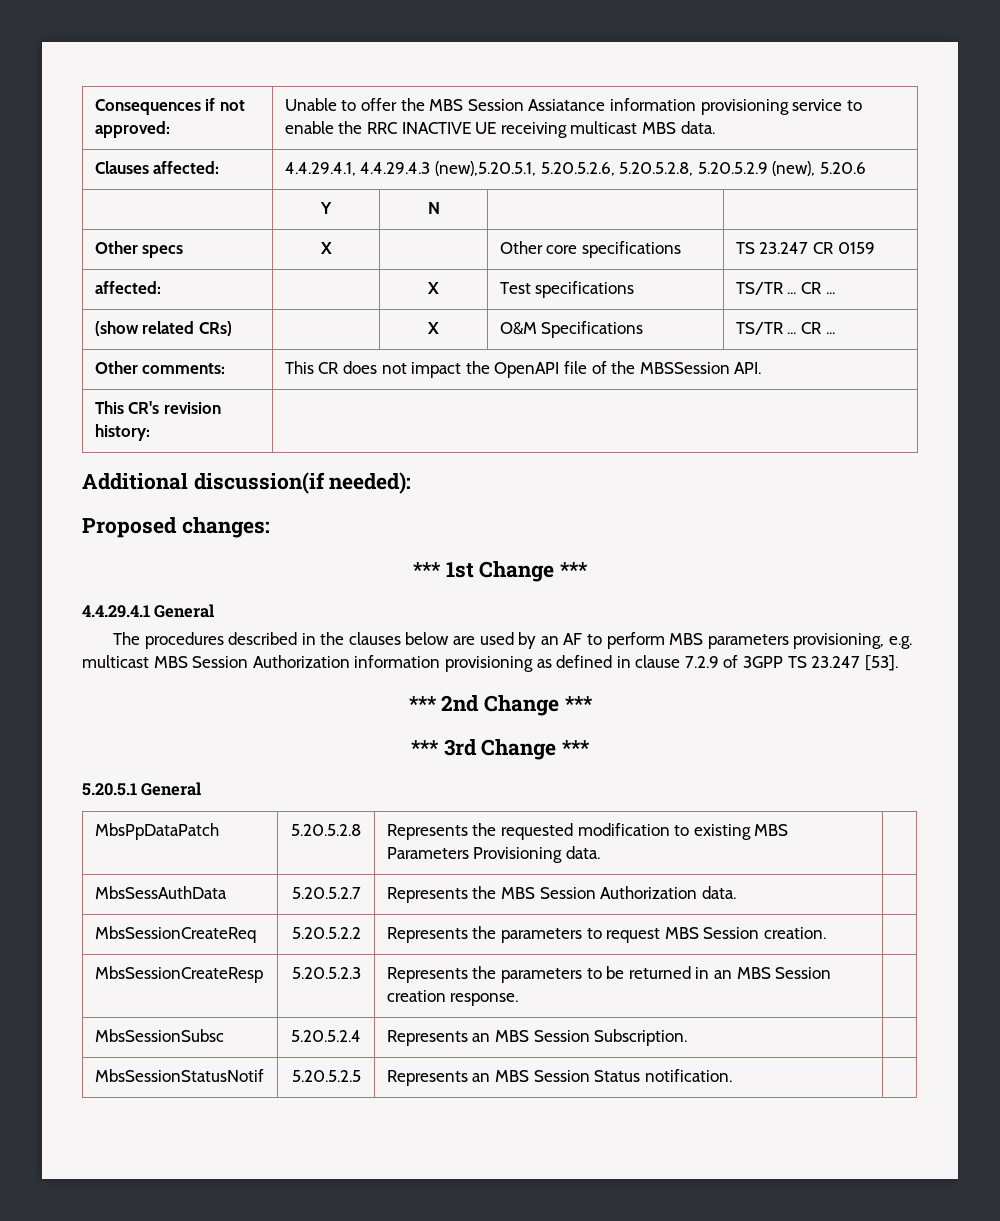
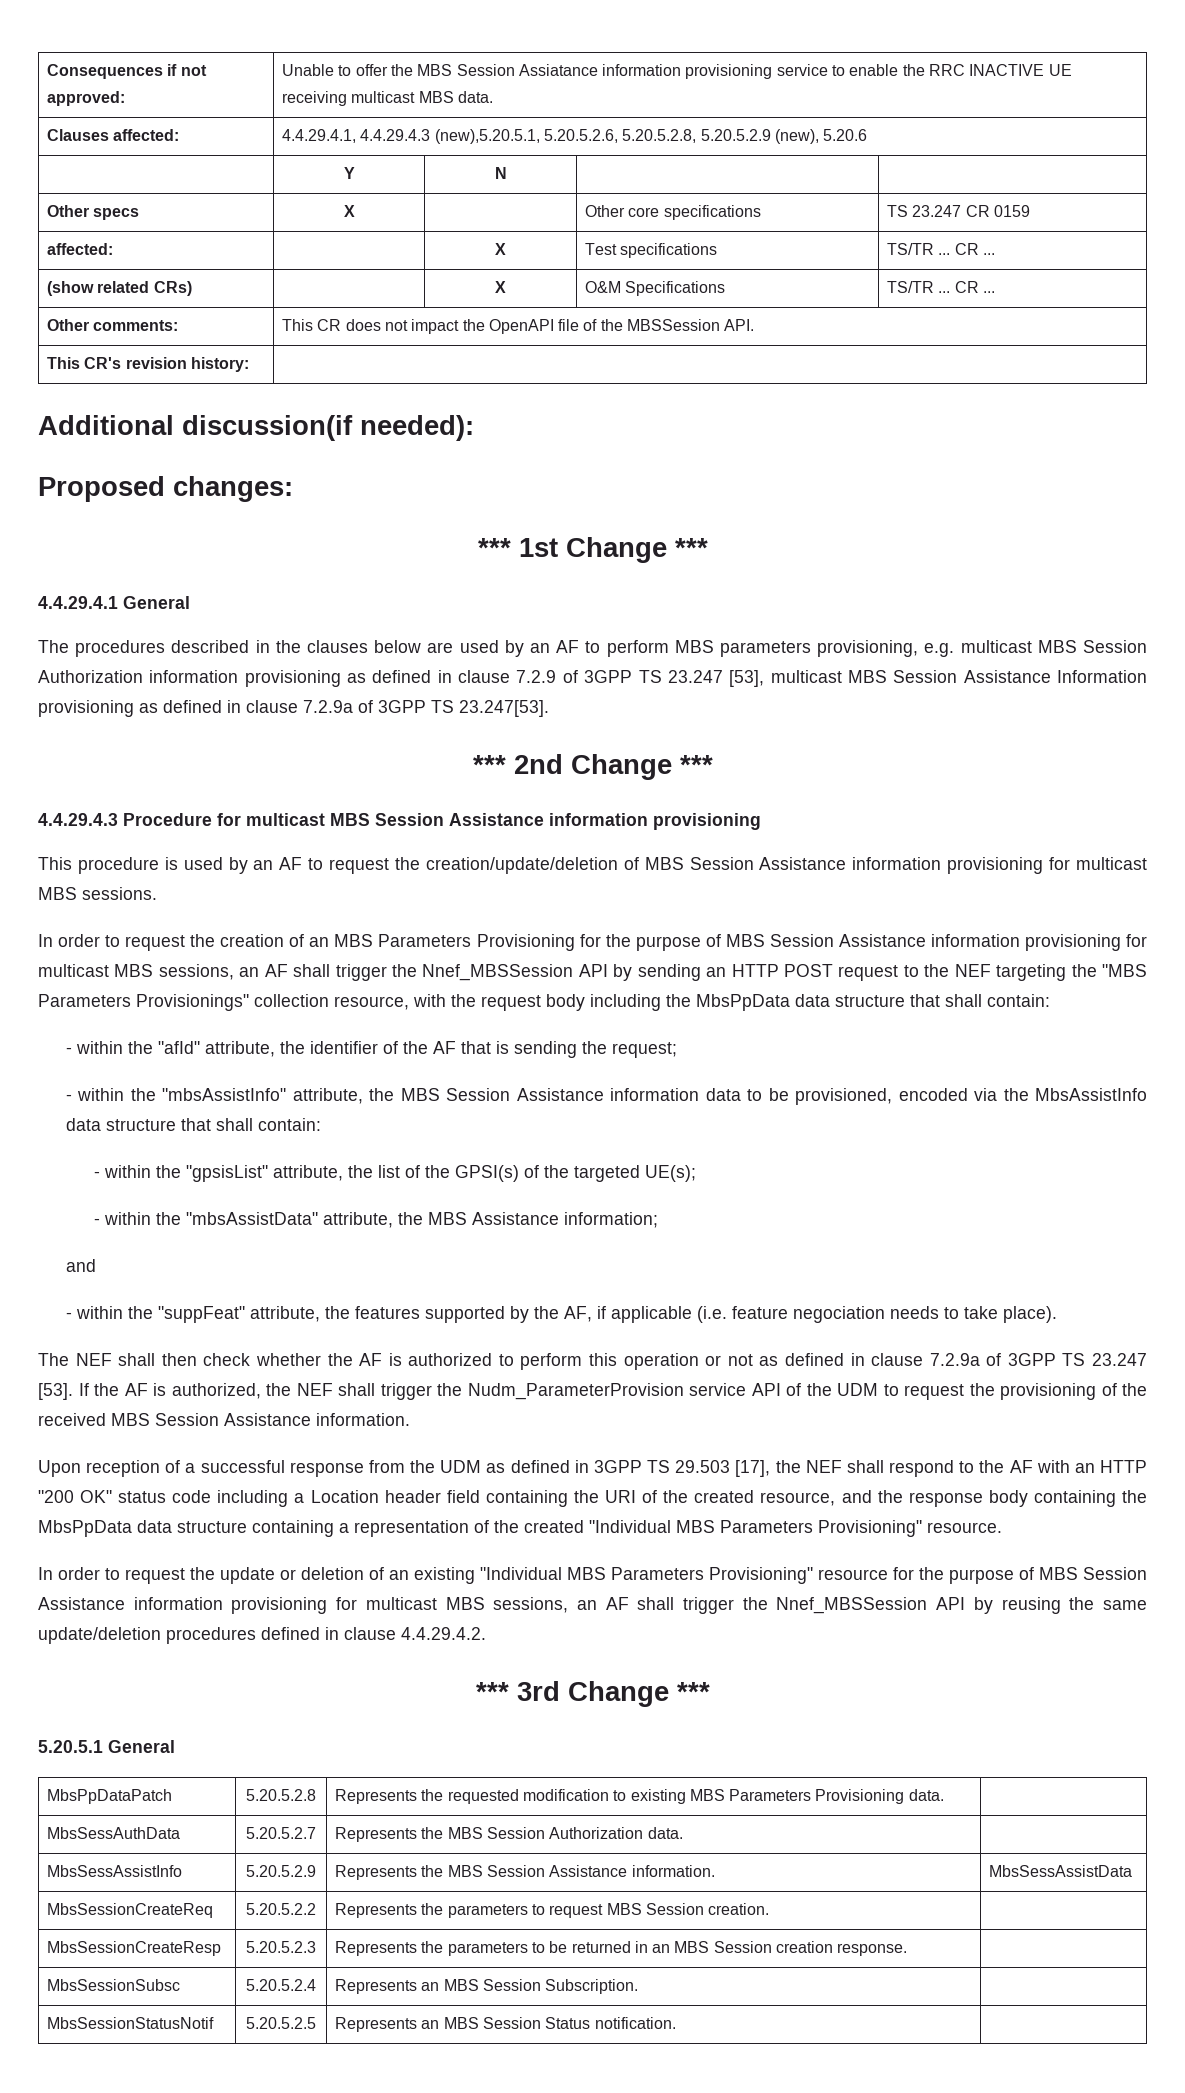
[864,655,898,671] [408,695,593,716] [53]. // *** 2nd Change *** -> [729,670,1148,687] [38,700,549,717] [472,754,713,780] [38,813,761,830] [38,857,1148,874] [38,887,157,900] [38,934,1147,951] [38,964,1147,981] [38,994,1050,1011] [65,1041,677,1058] [65,1088,1147,1105] [65,1118,321,1131] [93,1165,696,1182] [93,1212,658,1228] [65,1259,96,1272] [65,1306,1057,1323] [38,1353,1148,1370] [38,1383,1147,1400] [38,1413,410,1426] [38,1460,1147,1477] [38,1490,1147,1507] [38,1520,1002,1537] [38,1567,1147,1584] [38,1597,1148,1614] [38,1627,486,1644] [53], multicast MBS Session Assistance Information provisioning as defined in clause 7.2.9a of 3GPP TS 23.247[53]. // *** 2nd Change *** // 4.4.29.4.3 Procedure for multicast MBS Session Assistance information provisioning // This procedure is used by an AF to request the creation/update/deletion of MBS Session Assistance information provisioning for multicast MBS sessions. // In order to request the creation of an MBS Parameters Provisioning for the purpose of MBS Session Assistance information provisioning for multicast MBS sessions, an AF shall trigger the Nnef_MBSSession API by sending an HTTP POST request to the NEF targeting the "MBS Parameters Provisionings" collection resource, with the request body including the MbsPpData data structure that shall contain: // - within the "afId" attribute, the identifier of the AF that is sending the request; // - within the "mbsAssistInfo" attribute, the MBS Session Assistance information data to be provisioned, encoded via the MbsAssistInfo data structure that shall contain: // - within the "gpsisList" attribute, the list of the GPSI(s) of the targeted UE(s); // - within the "mbsAssistData" attribute, the MBS Assistance information; // and // - within the "suppFeat" attribute, the features supported by the AF, if applicable (i.e. feature negociation needs to take place). // The NEF shall then check whether the AF is authorized to perform this operation or not as defined in clause 7.2.9a of 3GPP TS 23.247 [53]. If the AF is authorized, the NEF shall trigger the Nudm_ParameterProvision service API of the UDM to request the provisioning of the received MBS Session Assistance information. // Upon reception of a successful response from the UDM as defined in 3GPP TS 29.503 [17], the NEF shall respond to the AF with an HTTP "200 OK" status code including a Location header field containing the URI of the created resource, and the response body containing the MbsPpData data structure containing a representation of the created "Individual MBS Parameters Provisioning" resource. // In order to request the update or deletion of an existing "Individual MBS Parameters Provisioning" resource for the purpose of MBS Session Assistance information provisioning for multicast MBS sessions, an AF shall trigger the Nnef_MBSSession API by reusing the same update/deletion procedures defined in clause 4.4.29.4.2.
(736, 892) none -> [46,1865,182,1877] [246,1865,316,1877] [334,1865,715,1880] [988,1865,1132,1877] // MbsSessAssistInfo | 5.20.5.2.9 | Represents the MBS Session Assistance information. | MbsSessAssistData

